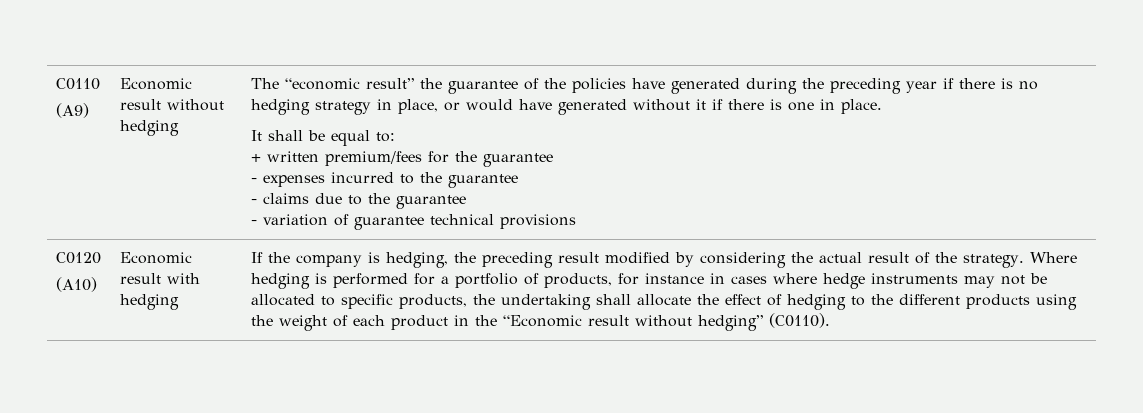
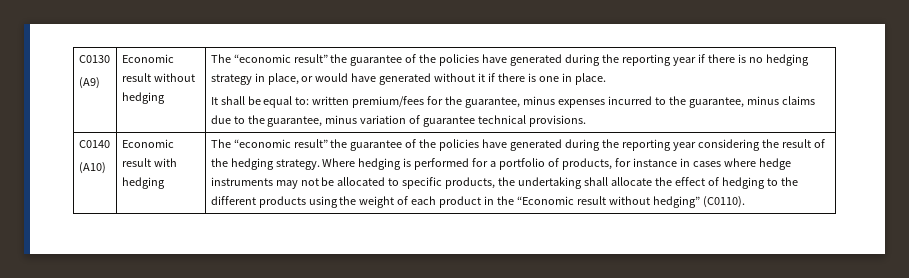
[56,78,101,90] C0110 -> [78,55,110,63] C0130
[830,78,902,94] preceding -> [622,54,672,66] reporting
[251,154,262,162] // + -> (310, 101) none
[483,153,554,167] [251,178,258,183] guarantee // - -> [465,96,556,108] guarantee, minus
[448,174,519,188] [251,199,258,204] guarantee // - -> [689,96,780,108] guarantee, minus
[396,195,467,209] [251,220,258,225] guarantee // - -> [267,115,358,127] guarantee, minus
[500,214,577,229] [56,252,102,264] provisions // C0120 -> [529,115,587,127] [78,140,110,148] provisions. // C0140
[251,252,695,268] If the company is hedging, the preceding result modified by -> [210,139,697,151] The “economic result” the guarantee of the policies have generated during the reporting year
[819,252,863,263] actual -> (780, 143) none
(958, 257) none -> [230,158,274,170] hedging

